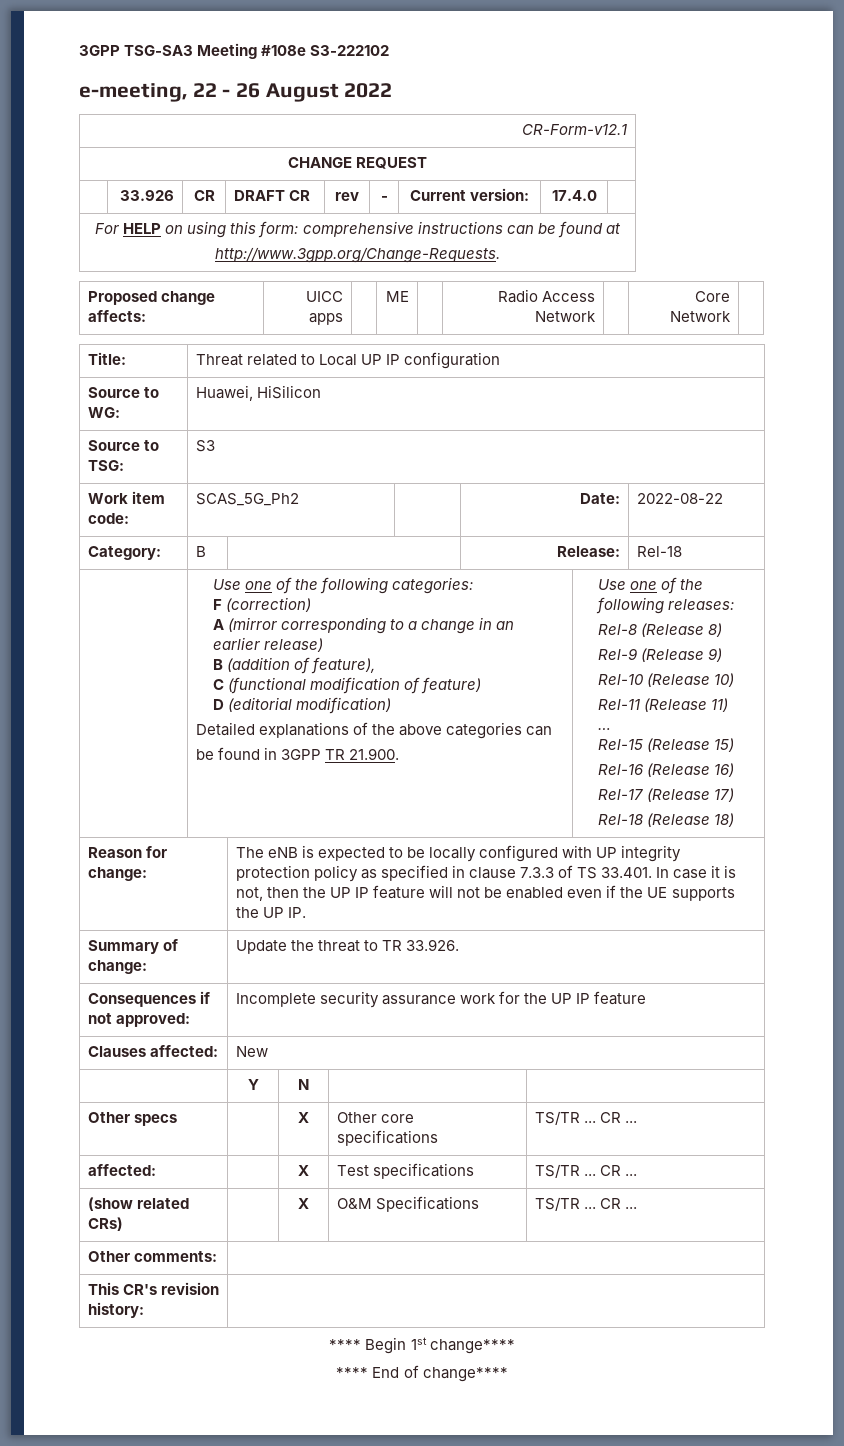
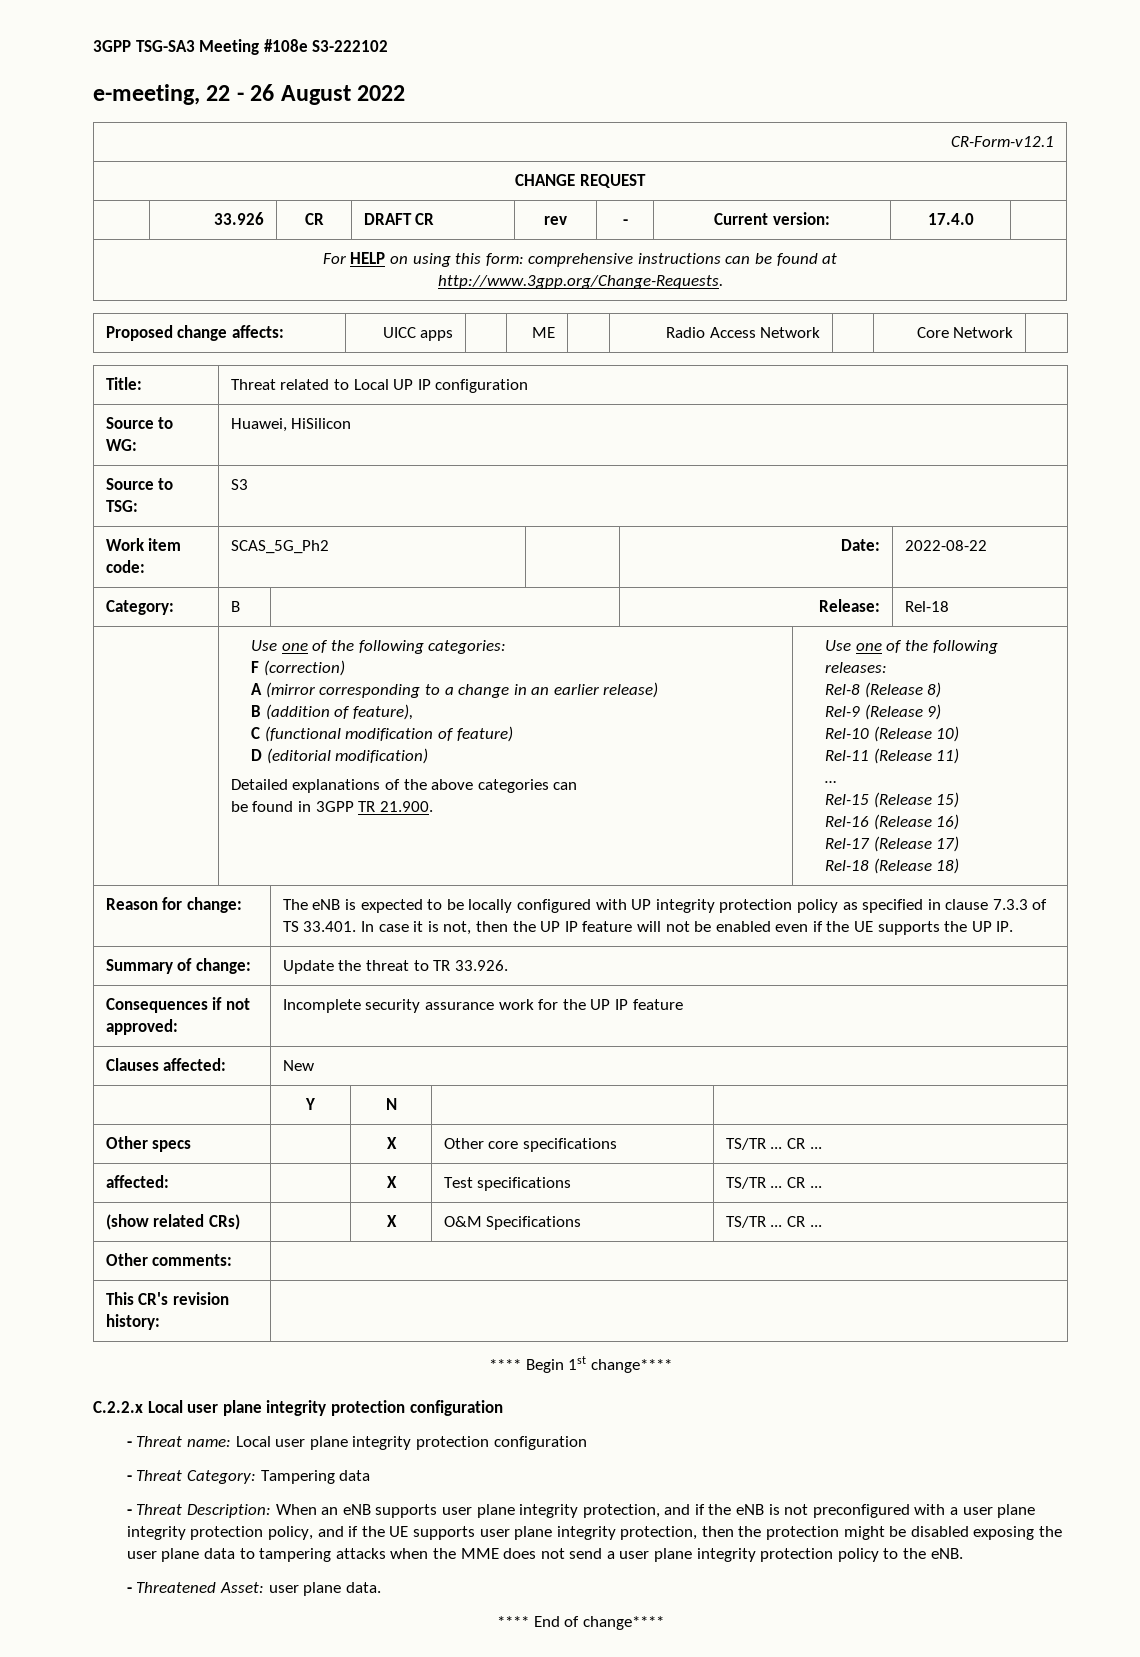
(515, 1346) none -> [93,1400,503,1416] [126,1436,587,1450] [126,1470,371,1484] [126,1504,1036,1518] [126,1526,1062,1540] [126,1548,963,1562] [126,1582,381,1596] // C.2.2.x Local user plane integrity protection configuration // - Threat name: Local user plane integrity protection configuration // - Threat Category: Tampering data // - Threat Description: When an eNB supports user plane integrity protection, and if the eNB is not preconfigured with a user plane integrity protection policy, and if the UE supports user plane integrity protection, then the protection might be disabled exposing the user plane data to tampering attacks when the MME does not send a user plane integrity protection policy to the eNB. // - Threatened Asset: user plane data.

